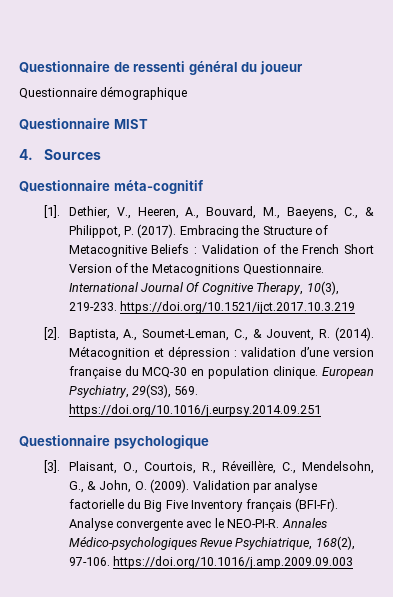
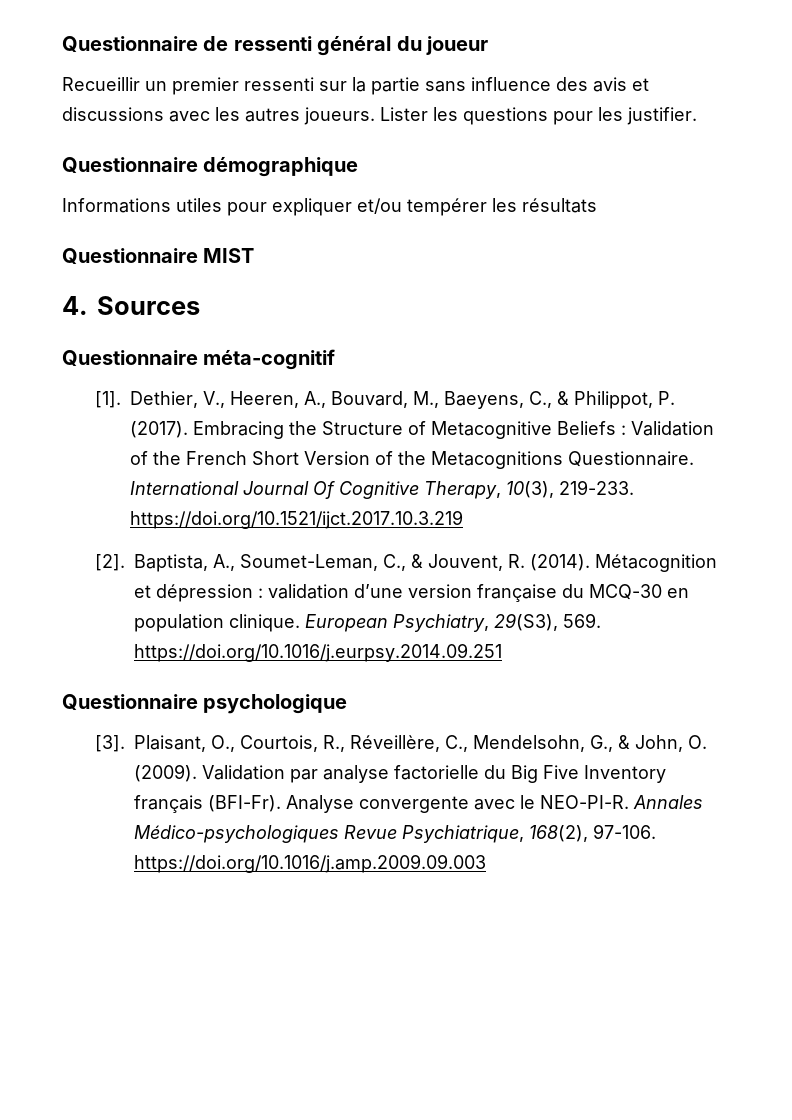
[19,86,188,100] Questionnaire démographique -> [62,77,649,95] [62,107,697,125] [62,156,359,177] [62,198,597,216] Recueillir un premier ressenti sur la partie sans influence des avis et discussions avec les autres joueurs. Lister les questions pour les justifier. // Questionnaire démographique // Informations utiles pour expliquer et/ou tempérer les résultats

